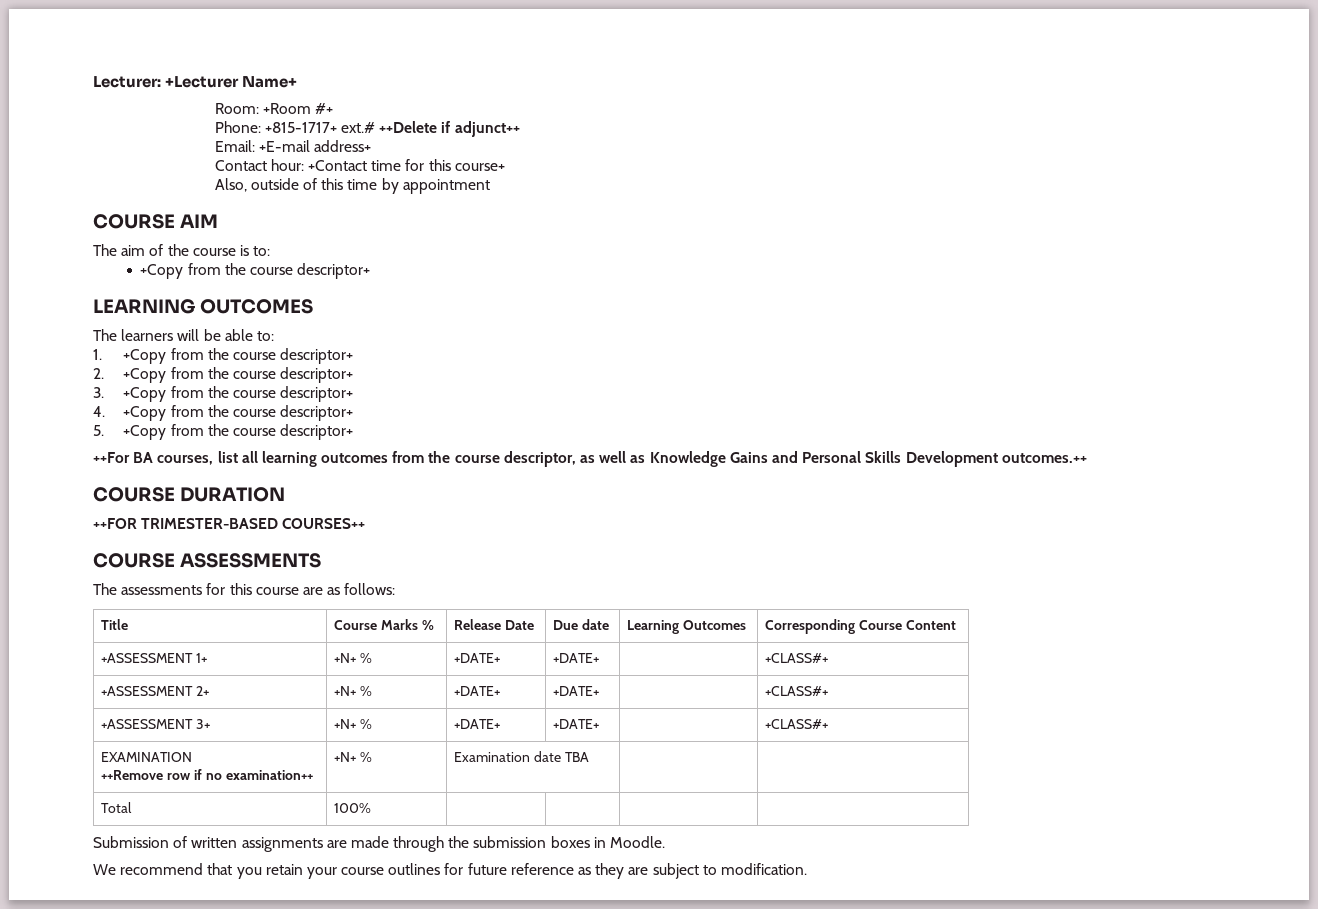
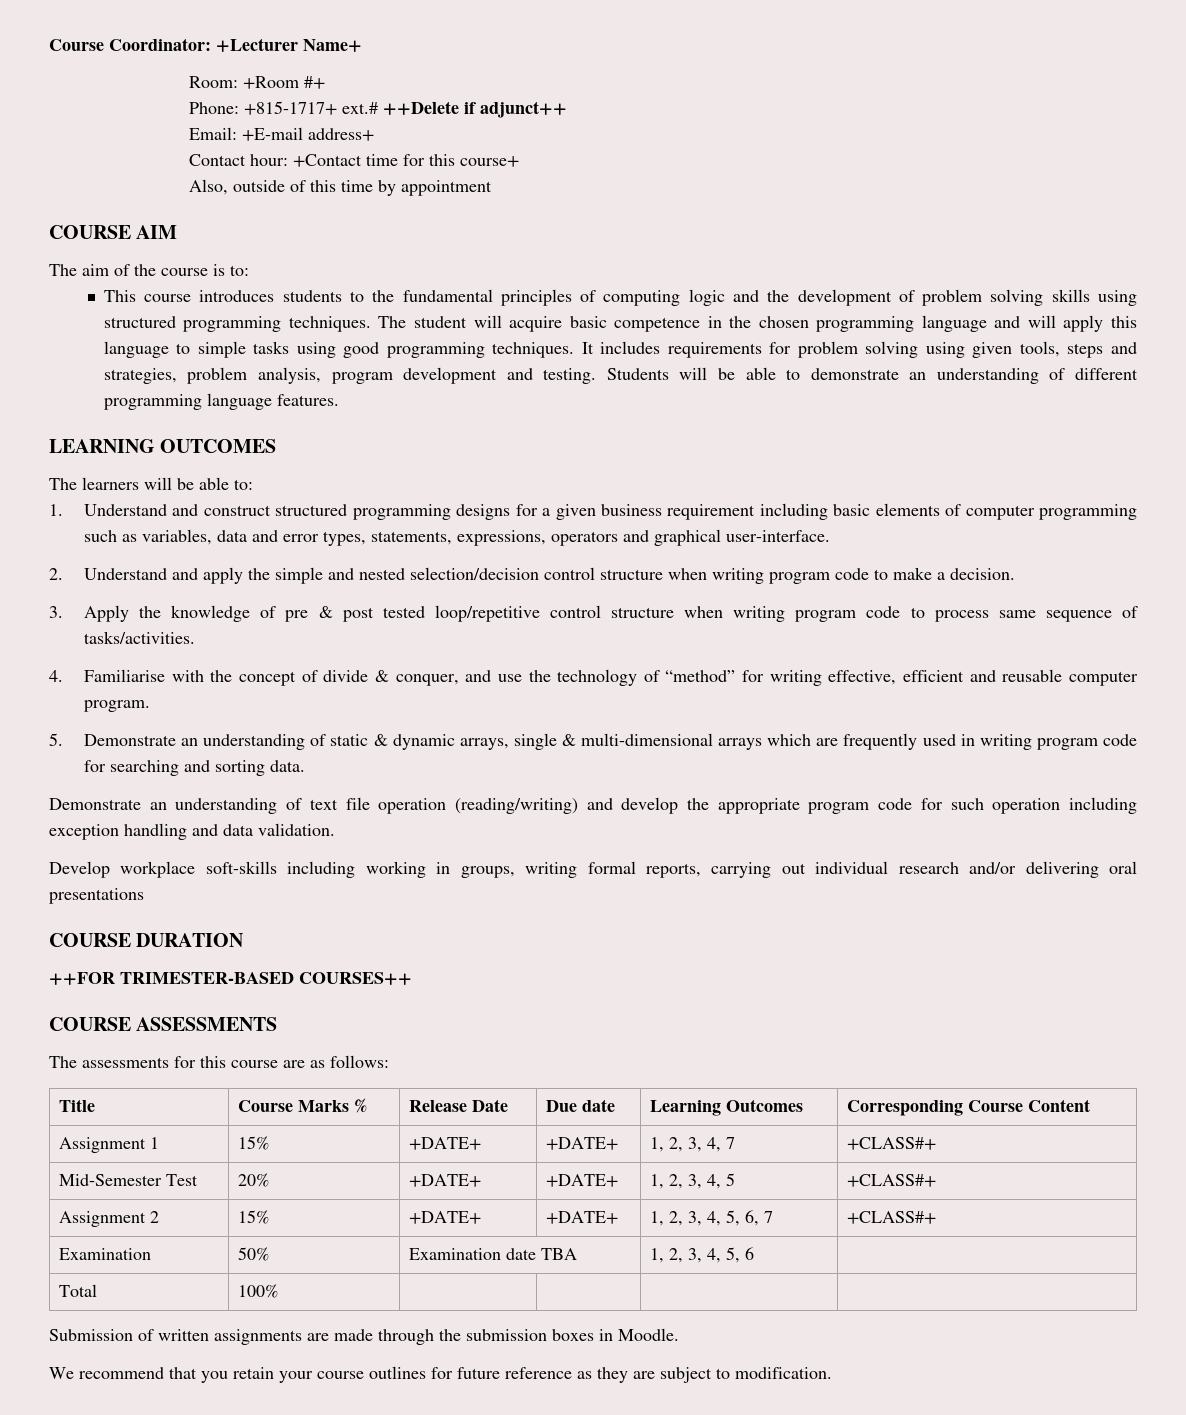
[93,76,161,88] Lecturer: -> [49,38,211,51] Course Coordinator:
[140,263,371,279] +Copy from the course descriptor+ -> [103,289,1137,306] [103,315,1138,332] [103,341,1138,358] [103,367,1138,384] [103,393,339,410] This course introduces students to the fundamental principles of computing logic and the development of problem solving skills using structured programming techniques. The student will acquire basic competence in the chosen programming language and will apply this language to simple tasks using good programming techniques. It includes requirements for problem solving using given tools, steps and strategies, problem analysis, program development and testing. Students will be able to demonstrate an understanding of different programming language features.
[123,348,354,364] [93,367,354,383] [93,386,354,402] [93,405,354,421] [93,424,354,440] [93,451,1087,467] +Copy from the course descriptor+ // 2. +Copy from the course descriptor+ // 3. +Copy from the course descriptor+ // 4. +Copy from the course descriptor+ // 5. +Copy from the course descriptor+ // ++For BA courses, list all learning outcomes from the course descriptor, as well as Knowledge Gains and Personal Skills Development outcomes.++ -> [84,503,1138,520] [84,529,831,546] [49,567,1016,584] [49,605,1139,622] [84,631,196,644] [49,669,1138,686] [84,700,151,712] [49,733,1138,750] [84,760,306,776] [49,797,1138,814] [49,823,335,840] [49,861,1137,878] [49,888,144,904] Understand and construct structured programming designs for a given business requirement including basic elements of computer programming such as variables, data and error types, statements, expressions, operators and graphical user-interface. // 2. Understand and apply the simple and nested selection/decision control structure when writing program code to make a decision. // 3. Apply the knowledge of pre & post tested loop/repetitive control structure when writing program code to process same sequence of tasks/activities. // 4. Familiarise with the concept of divide & conquer, and use the technology of “method” for writing effective, efficient and reusable computer program. // 5. Demonstrate an understanding of static & dynamic arrays, single & multi-dimensional arrays which are frequently used in writing program code for searching and sorting data. // Demonstrate an understanding of text file operation (reading/writing) and develop the appropriate program code for such operation including exception handling and data validation. // Develop workplace soft-skills including working in groups, writing formal reports, carrying out individual research and/or delivering oral presentations
[101,653,208,663] [334,653,373,663] [454,653,501,663] [553,653,600,663] [765,653,829,663] [101,686,210,696] [334,686,373,696] [454,686,501,696] [553,686,600,696] [765,686,829,696] [101,719,211,729] [334,719,373,729] [454,719,501,729] [553,719,600,729] [765,719,829,729] [101,752,193,762] [101,769,313,780] [334,752,373,762] [454,751,590,762] +ASSESSMENT 1+ | +N+ % | +DATE+ | +DATE+ | | +CLASS#+ // +ASSESSMENT 2+ | +N+ % | +DATE+ | +DATE+ | | +CLASS#+ // +ASSESSMENT 3+ | +N+ % | +DATE+ | +DATE+ | | +CLASS#+ // EXAMINATION // ++Remove row if no examination++ | +N+ % | Examination date TBA | -> [59,1137,160,1153] [238,1136,270,1150] [409,1137,482,1150] [546,1137,619,1150] [650,1137,736,1152] [847,1137,937,1150] [59,1174,199,1186] [238,1173,270,1187] [409,1174,482,1187] [546,1174,619,1187] [650,1173,736,1189] [847,1174,937,1187] [59,1211,160,1227] [238,1210,270,1224] [409,1211,482,1224] [546,1211,619,1224] [650,1210,774,1226] [847,1211,937,1224] [59,1248,152,1260] [238,1247,270,1261] [409,1248,578,1260] [650,1247,755,1263] Assignment 1 | 15% | +DATE+ | +DATE+ | 1, 2, 3, 4, 7 | +CLASS#+ // Mid-Semester Test | 20% | +DATE+ | +DATE+ | 1, 2, 3, 4, 5 | +CLASS#+ // Assignment 2 | 15% | +DATE+ | +DATE+ | 1, 2, 3, 4, 5, 6, 7 | +CLASS#+ // Examination | 50% | Examination date TBA | 1, 2, 3, 4, 5, 6

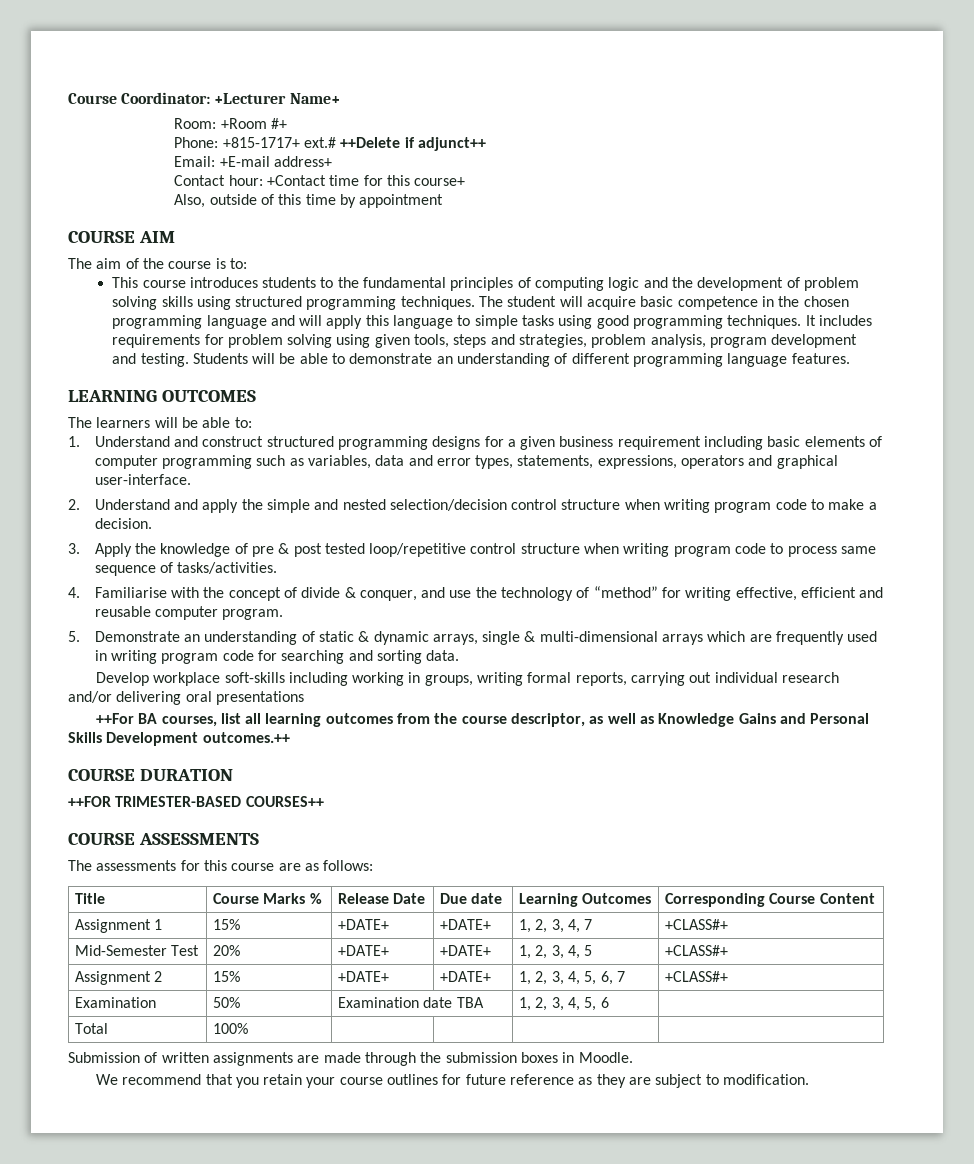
[49,797,1138,814] [49,823,335,840] // Demonstrate an understanding of text file operation (reading/writing) and develop the appropriate program code for such operation including exception handling and data validation. -> (460, 655) none
(144, 896) none -> [95,713,870,727] [68,732,290,746] // ++For BA courses, list all learning outcomes from the course descriptor, as well as Knowledge Gains and Personal Skills Development outcomes.++

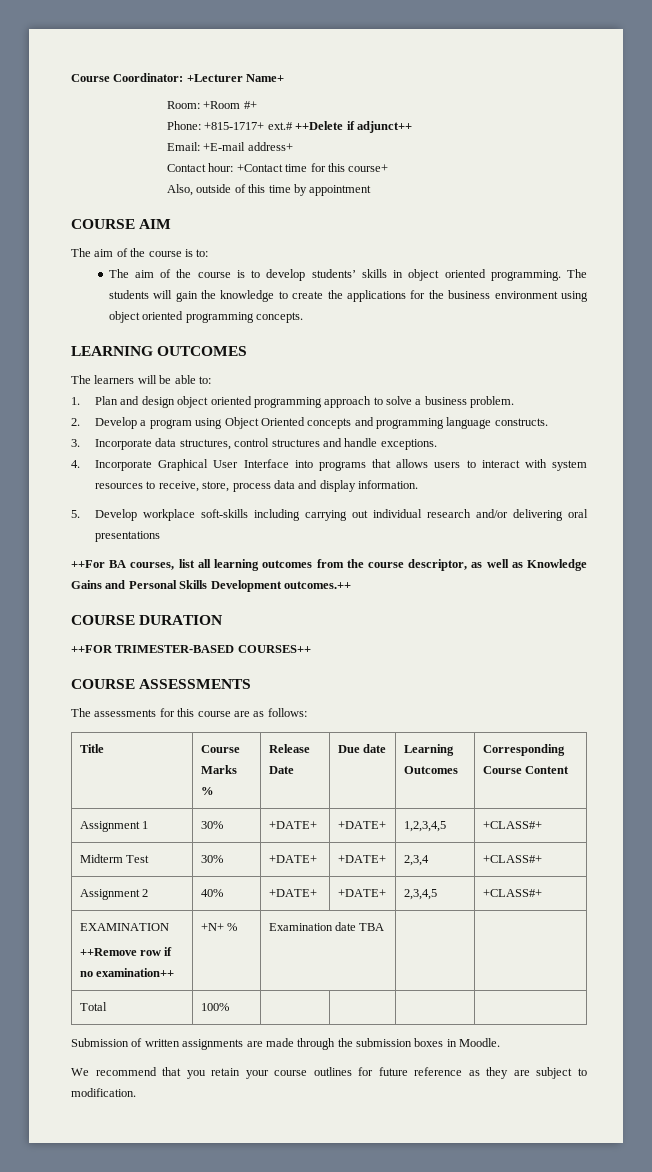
[112,277,859,291] [112,296,849,310] [112,315,872,329] [112,334,858,348] [112,353,850,367] This course introduces students to the fundamental principles of computing logic and the development of problem solving skills using structured programming techniques. The student will acquire basic competence in the chosen programming language and will apply this language to simple tasks using good programming techniques. It includes requirements for problem solving using given tools, steps and strategies, problem analysis, program development and testing. Students will be able to demonstrate an understanding of different programming language features. -> [108,269,587,281] [108,290,588,302] [108,311,303,323] The aim of the course is to develop students’ skills in object oriented programming. The students will gain the knowledge to create the applications for the business environment using object oriented programming concepts.
[94,436,883,450] [94,455,838,469] [94,474,191,485] [68,499,877,513] [94,518,152,529] [68,543,877,557] [94,562,278,576] [68,586,884,601] [94,606,284,620] [68,631,878,645] [94,650,460,664] [95,672,627,686] Understand and construct structured programming designs for a given business requirement including basic elements of computer programming such as variables, data and error types, statements, expressions, operators and graphical user-interface. // 2. Understand and apply the simple and nested selection/decision control structure when writing program code to make a decision. // 3. Apply the knowledge of pre & post tested loop/repetitive control structure when writing program code to process same sequence of tasks/activities. // 4. Familiarise with the concept of divide & conquer, and use the technology of “method” for writing effective, efficient and reusable computer program. // 5. Demonstrate an understanding of static & dynamic arrays, single & multi-dimensional arrays which are frequently used in writing program code for searching and sorting data. // Develop workplace soft-skills including working in groups, writing formal reports, -> [95,396,515,408] [71,417,548,429] [71,438,437,450] [71,459,587,471] [95,480,419,492] [71,509,301,521] Plan and design object oriented programming approach to solve a business problem. // 2. Develop a program using Object Oriented concepts and programming language constructs. // 3. Incorporate data structures, control structures and handle exceptions. // 4. Incorporate Graphical User Interface into programs that allows users to interact with system resources to receive, store, process data and display information. // 5. Develop workplace soft-skills including
[213,919,241,930] [338,919,390,930] [440,919,492,930] [519,919,593,933] [665,919,729,930] [75,945,168,956] 15% | +DATE+ | +DATE+ | 1, 2, 3, 4, 7 | +CLASS#+ // Mid-Semester -> [200,821,223,829] [268,821,317,829] [337,821,386,829] [403,821,446,832] [482,821,542,829] [79,854,123,863] 30% | +DATE+ | +DATE+ | 1,2,3,4,5 | +CLASS#+ // Midterm
[213,945,241,956] [338,945,390,956] [440,945,492,956] [519,945,593,959] 20% | +DATE+ | +DATE+ | 1, 2, 3, 4, 5 -> [200,855,223,863] [268,855,317,863] [337,855,386,863] [403,855,429,866] 30% | +DATE+ | +DATE+ | 2,3,4
[213,971,241,982] [338,971,390,982] [440,971,492,982] [519,971,625,985] [665,971,729,982] [75,997,157,1008] [213,997,241,1008] [338,997,484,1008] [519,997,609,1011] 15% | +DATE+ | +DATE+ | 1, 2, 3, 4, 5, 6, 7 | +CLASS#+ // Examination | 50% | Examination date TBA | 1, 2, 3, 4, 5, 6 -> [200,889,223,897] [268,889,317,897] [337,889,386,897] [403,889,437,900] [482,889,542,897] [79,923,169,931] [79,947,173,956] [79,968,174,977] [200,923,237,931] [268,922,385,931] 40% | +DATE+ | +DATE+ | 2,3,4,5 | +CLASS#+ // EXAMINATION // ++Remove row if no examination++ | +N+ % | Examination date TBA |

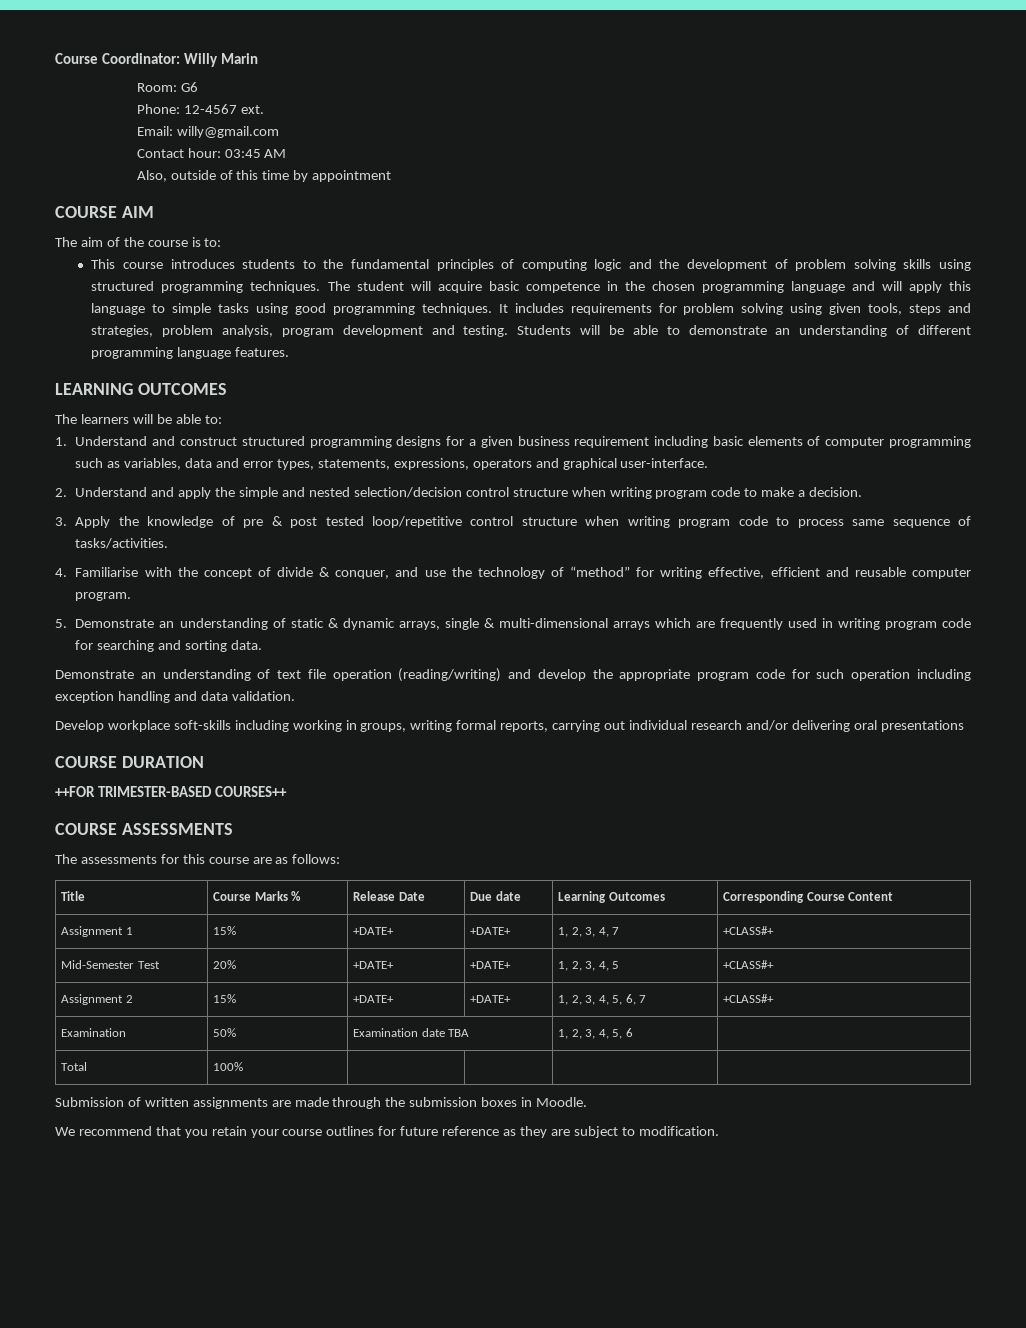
[186,74,285,82] +Lecturer Name+ -> [183,53,258,67] Willy Marin
[203,101,257,109] +Room #+ -> [180,82,198,92] G6
[204,121,412,133] +815-1717+ ext.# ++Delete if adjunct++ -> [183,104,264,114] 12-4567 ext.
[203,142,293,151] +E-mail address+ -> [176,126,279,138] willy@gmail.com
[236,163,389,172] +Contact time for this course+ -> [224,149,287,158] 03:45 AM
[108,269,587,281] [108,290,588,302] [108,311,303,323] The aim of the course is to develop students’ skills in object oriented programming. The students will gain the knowledge to create the applications for the business environment using object oriented programming concepts. -> [91,259,972,271] [91,281,971,293] [91,303,971,315] [91,325,972,337] [91,347,290,359] This course introduces students to the fundamental principles of computing logic and the development of problem solving skills using structured programming techniques. The student will acquire basic competence in the chosen programming language and will apply this language to simple tasks using good programming techniques. It includes requirements for problem solving using given tools, steps and strategies, problem analysis, program development and testing. Students will be able to demonstrate an understanding of different programming language features.
[95,396,515,408] [71,417,548,429] [71,438,437,450] [71,459,587,471] [95,480,419,492] [71,509,301,521] Plan and design object oriented programming approach to solve a business problem. // 2. Develop a program using Object Oriented concepts and programming language constructs. // 3. Incorporate data structures, control structures and handle exceptions. // 4. Incorporate Graphical User Interface into programs that allows users to interact with system resources to receive, store, process data and display information. // 5. Develop workplace soft-skills including -> [75,436,972,448] [75,458,709,470] [55,487,862,499] [55,516,972,528] [75,538,169,549] [55,566,972,579] [75,592,132,601] [55,618,972,630] [75,640,263,652] [55,668,971,682] [55,691,295,703] [55,720,549,732] Understand and construct structured programming designs for a given business requirement including basic elements of computer programming such as variables, data and error types, statements, expressions, operators and graphical user-interface. // 2. Understand and apply the simple and nested selection/decision control structure when writing program code to make a decision. // 3. Apply the knowledge of pre & post tested loop/repetitive control structure when writing program code to process same sequence of tasks/activities. // 4. Familiarise with the concept of divide & conquer, and use the technology of “method” for writing effective, efficient and reusable computer program. // 5. Demonstrate an understanding of static & dynamic arrays, single & multi-dimensional arrays which are frequently used in writing program code for searching and sorting data. // Demonstrate an understanding of text file operation (reading/writing) and develop the appropriate program code for such operation including exception handling and data validation. // Develop workplace soft-skills including working in groups, writing formal reports,
[71,559,587,571] [71,580,351,592] // ++For BA courses, list all learning outcomes from the course descriptor, as well as Knowledge Gains and Personal Skills Development outcomes.++ -> (964, 726) none
[200,821,223,829] [268,821,317,829] [337,821,386,829] [403,821,446,832] [482,821,542,829] [79,854,123,863] 30% | +DATE+ | +DATE+ | 1,2,3,4,5 | +CLASS#+ // Midterm -> [213,926,237,935] [353,927,395,935] [470,927,512,935] [558,927,620,937] [723,926,775,935] [61,960,135,969] 15% | +DATE+ | +DATE+ | 1, 2, 3, 4, 7 | +CLASS#+ // Mid-Semester
[200,855,223,863] [268,855,317,863] [337,855,386,863] [403,855,429,866] 30% | +DATE+ | +DATE+ | 2,3,4 -> [213,960,237,969] [353,961,395,969] [470,961,512,969] [558,961,620,971] 20% | +DATE+ | +DATE+ | 1, 2, 3, 4, 5
[200,889,223,897] [268,889,317,897] [337,889,386,897] [403,889,437,900] [482,889,542,897] [79,923,169,931] [79,947,173,956] [79,968,174,977] [200,923,237,931] [268,922,385,931] 40% | +DATE+ | +DATE+ | 2,3,4,5 | +CLASS#+ // EXAMINATION // ++Remove row if no examination++ | +N+ % | Examination date TBA | -> [213,994,237,1003] [353,995,395,1003] [470,995,512,1003] [558,994,647,1005] [723,994,775,1003] [61,1028,127,1037] [213,1028,237,1037] [353,1028,470,1037] [558,1028,633,1039] 15% | +DATE+ | +DATE+ | 1, 2, 3, 4, 5, 6, 7 | +CLASS#+ // Examination | 50% | Examination date TBA | 1, 2, 3, 4, 5, 6

